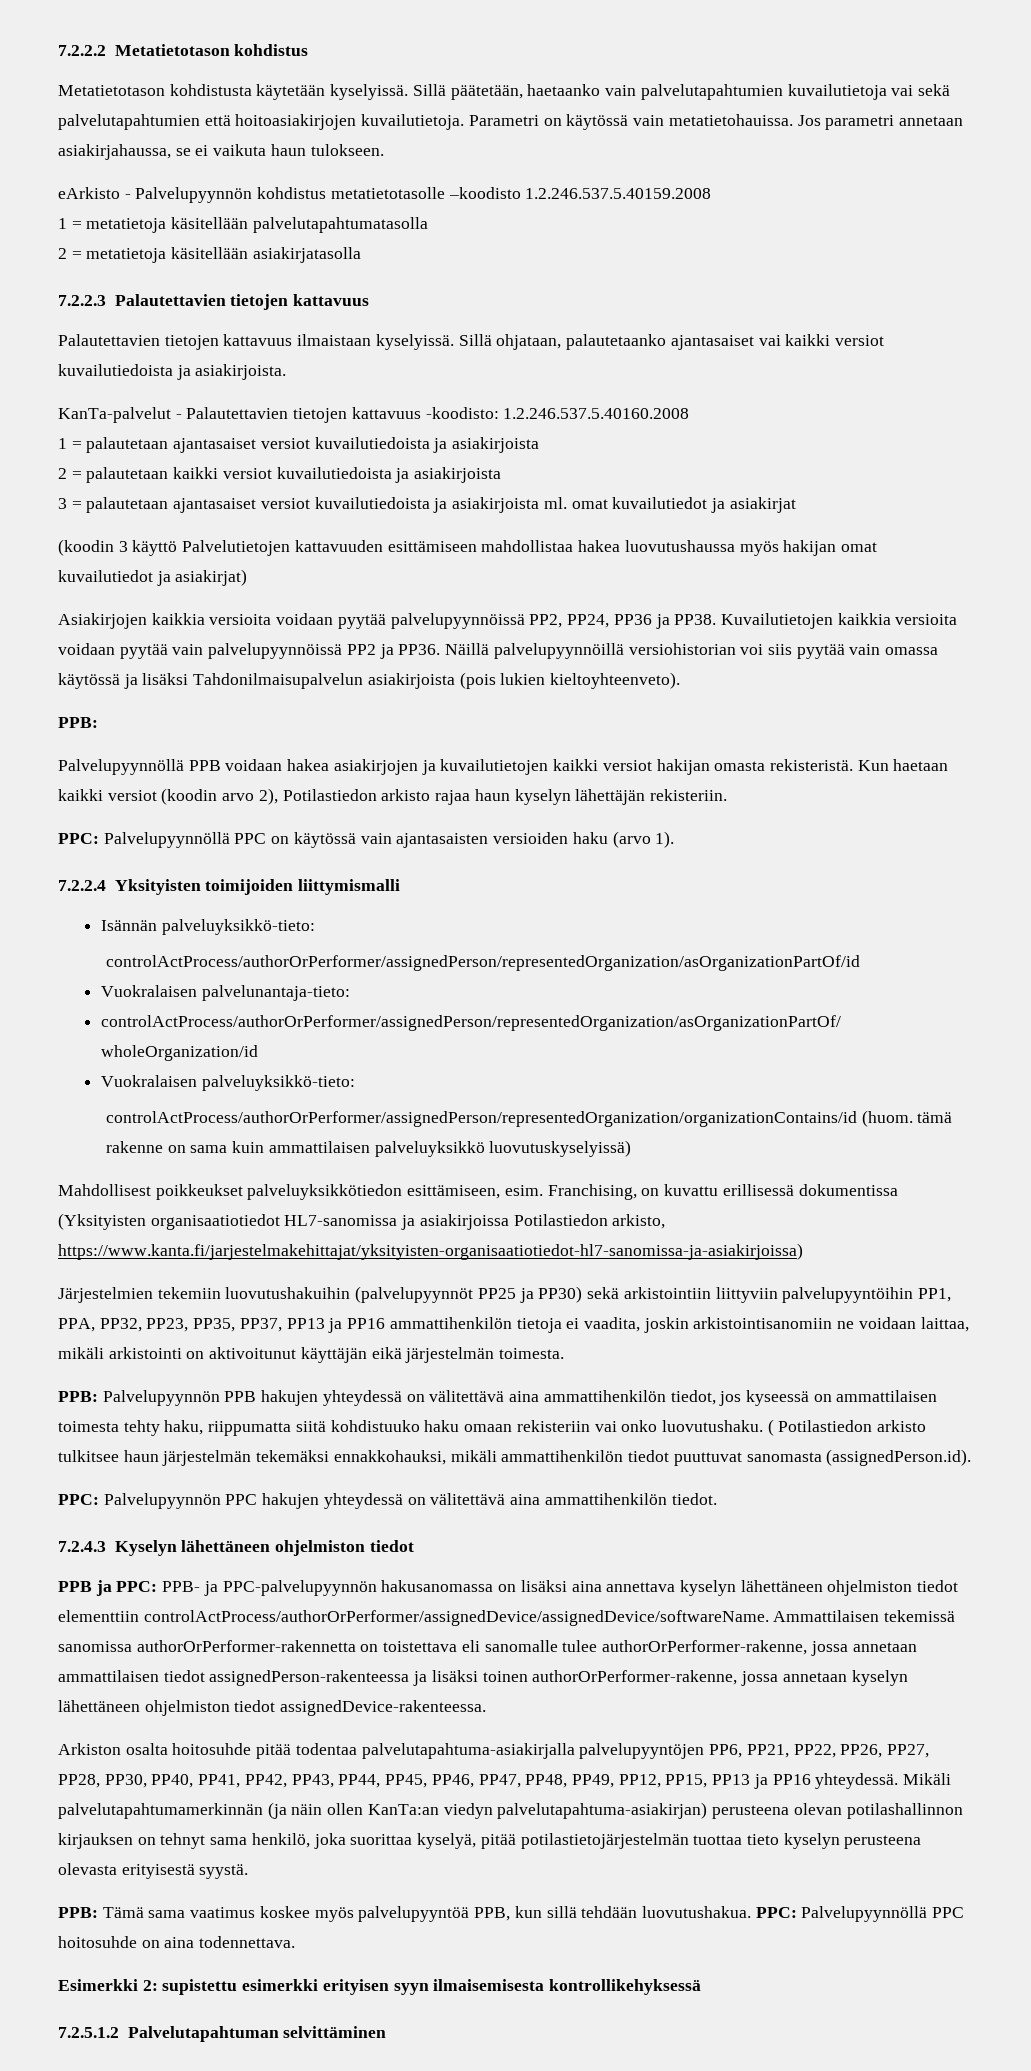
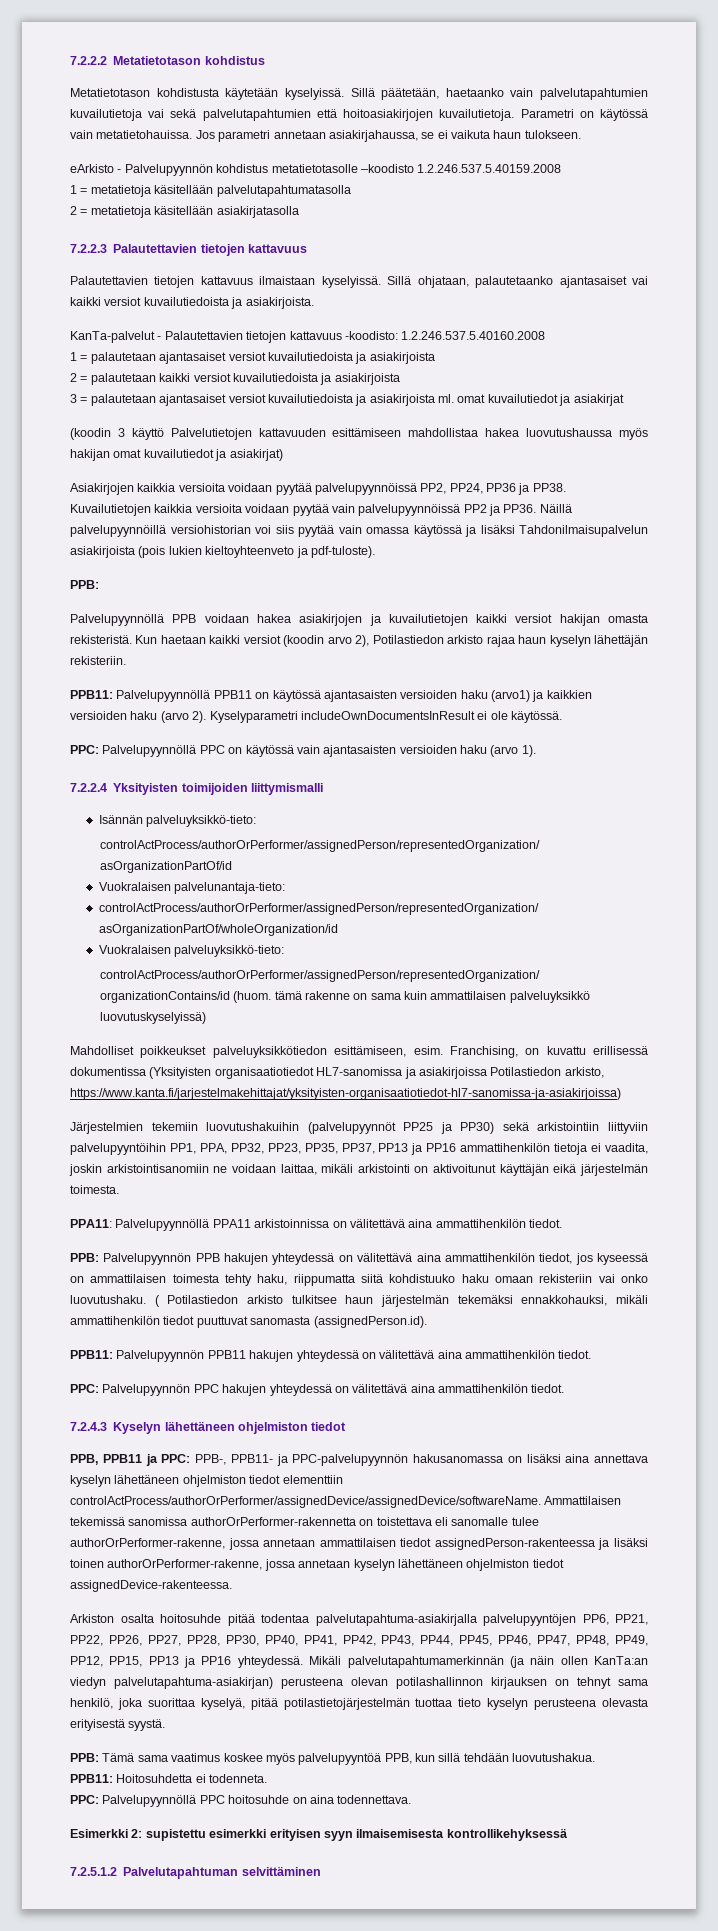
[550,672,681,689] kieltoyhteenveto). -> [205,546,375,558] kieltoyhteenveto ja pdf-tuloste).
(727, 795) none -> [70,690,592,702] [70,711,562,723] // PPB11: Palvelupyynnöllä PPB11 on käytössä ajantasaisten versioiden haku (arvo1) ja kaikkien versioiden haku (arvo 2). Kyselyparametri includeOwnDocumentsInResult ei ole käytössä.
[58,1184,151,1196] Mahdollisest -> [70,1046,134,1055] Mahdolliset
(565, 1353) none -> [70,1219,562,1231] // PPA11: Palvelupyynnöllä PPA11 arkistoinnissa on välitettävä aina ammattihenkilön tiedot.
(972, 1457) none -> [70,1350,592,1362] // PPB11: Palvelupyynnön PPB11 hakujen yhteydessä on välitettävä aina ammattihenkilön tiedot.
[58,1580,201,1596] PPB ja PPC: PPB- -> [70,1454,273,1466] PPB, PPB11 ja PPC: PPB-, PPB11-
(751, 1912) none -> [70,1774,268,1783] // PPB11: Hoitosuhdetta ei todenneta. //

